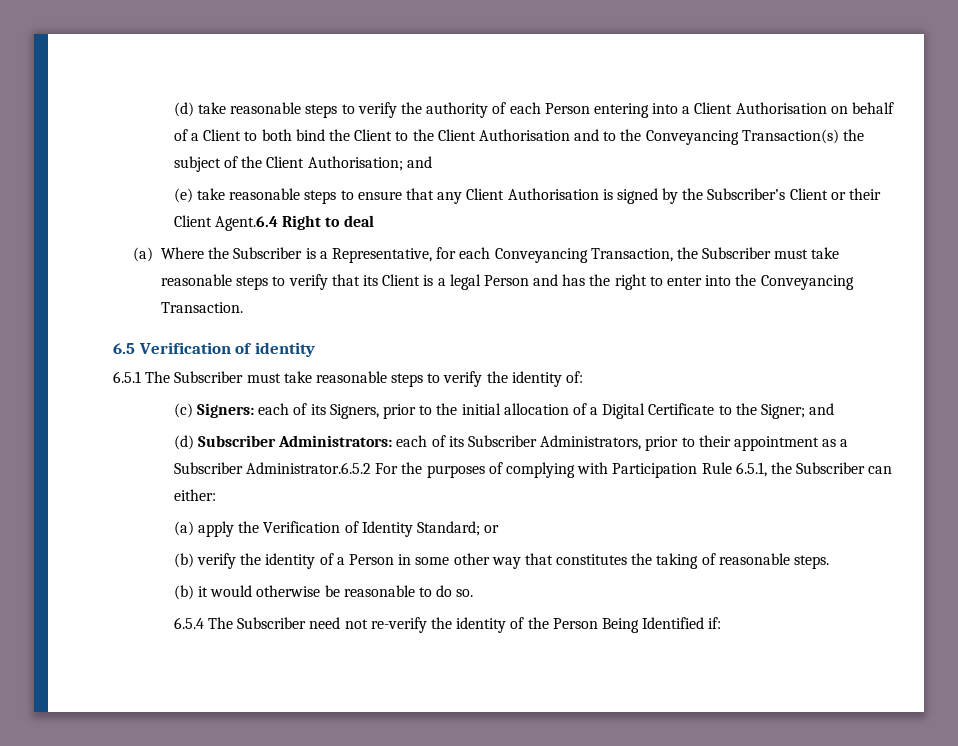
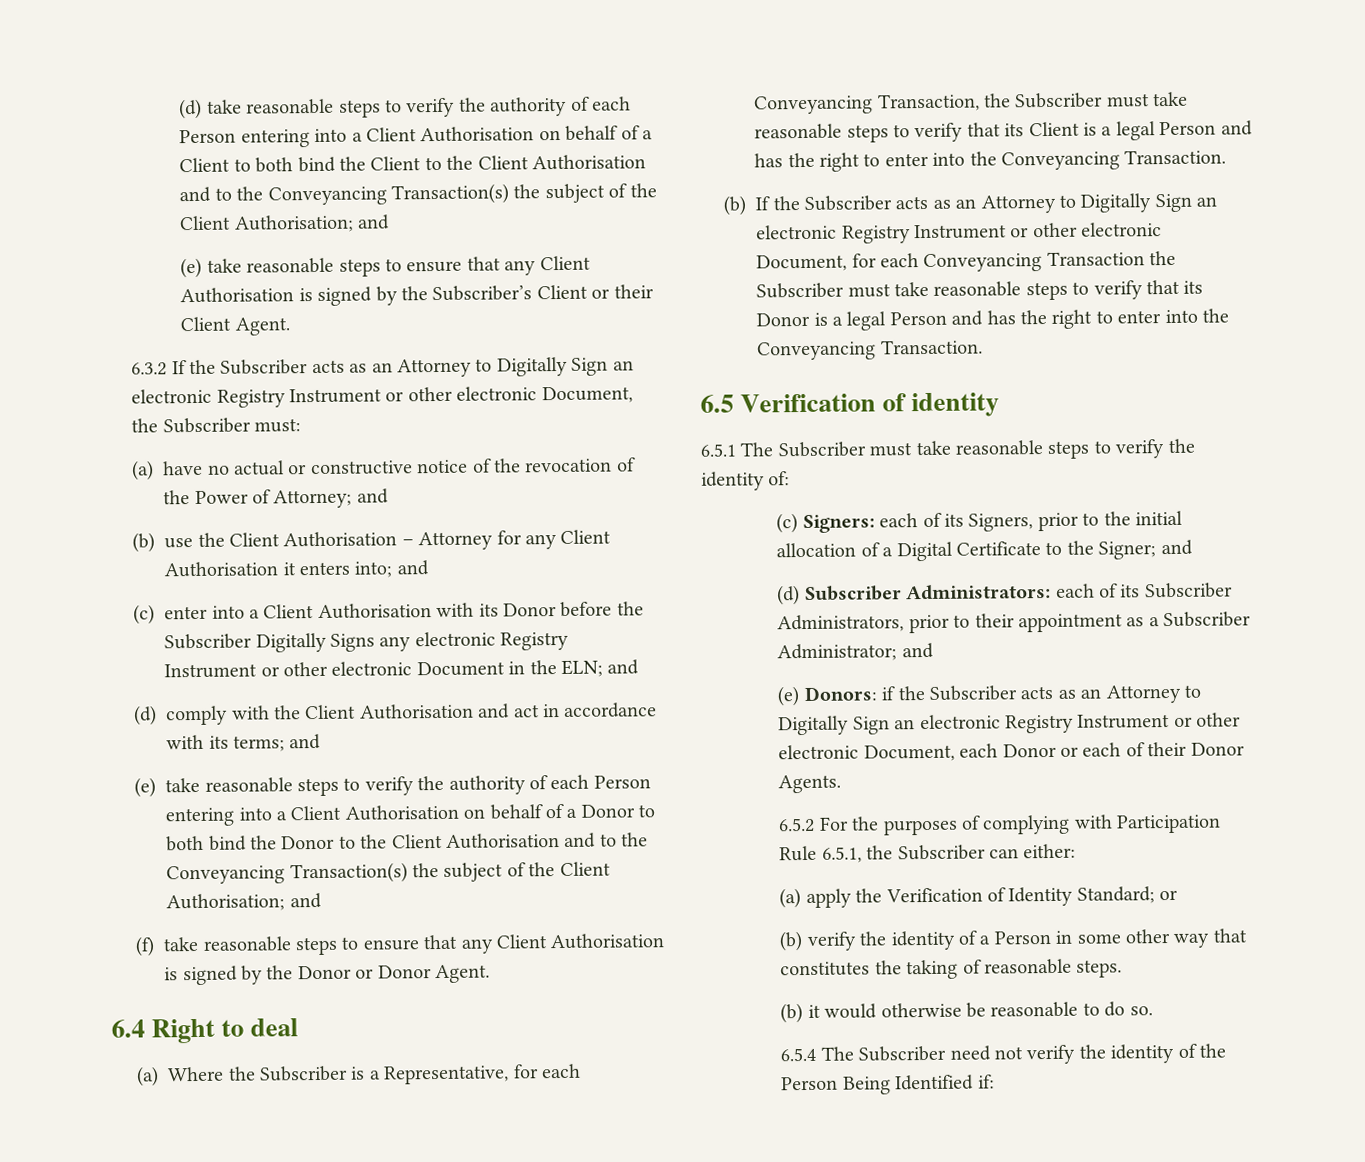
[215,216,279,231] Agent.6.4 -> [234,317,290,336] [131,356,634,378] [131,386,633,408] [131,417,301,434] [131,457,636,481] [163,488,389,509] [132,529,612,553] [164,560,429,578] [133,601,644,625] [164,631,570,653] [164,659,640,679] [134,702,658,726] [166,733,322,752] [134,774,651,798] [165,803,656,827] [166,832,649,852] [166,861,611,885] [166,892,322,912] [135,933,666,957] [164,964,490,986] [111,1019,145,1038] Agent. // 6.3.2 If the Subscriber acts as an Attorney to Digitally Sign an electronic Registry Instrument or other electronic Document, the Subscriber must: // (a) have no actual or constructive notice of the revocation of the Power of Attorney; and // (b) use the Client Authorisation – Attorney for any Client Authorisation it enters into; and // (c) enter into a Client Authorisation with its Donor before the Subscriber Digitally Signs any electronic Registry Instrument or other electronic Document in the ELN; and // (d) comply with the Client Authorisation and act in accordance with its terms; and // (e) take reasonable steps to verify the authority of each Person entering into a Client Authorisation on behalf of a Donor to both bind the Donor to the Client Authorisation and to the Conveyancing Transaction(s) the subject of the Client Authorisation; and // (f) take reasonable steps to ensure that any Client Authorisation is signed by the Donor or Donor Agent. // 6.4
(244, 307) none -> [723,193,1218,216] [756,222,1163,244] [756,250,1177,273] [756,279,1204,301] [756,308,1229,331] [757,339,983,361] // (b) If the Subscriber acts as an Attorney to Digitally Sign an electronic Registry Instrument or other electronic Document, for each Conveyancing Transaction the Subscriber must take reasonable steps to verify that its Donor is a legal Person and has the right to enter into the Conveyancing Transaction.
[246,462,372,474] Administrator.6.5.2 -> [777,642,934,662] [777,684,1202,707] [778,712,1242,736] [778,741,1245,762] [778,774,842,794] [778,817,816,833] Administrator; and // (e) Donors: if the Subscriber acts as an Attorney to Digitally Sign an electronic Registry Instrument or other electronic Document, each Donor or each of their Donor Agents. // 6.5.2
[370,617,427,633] re-verify -> [1026,1044,1076,1065] verify

